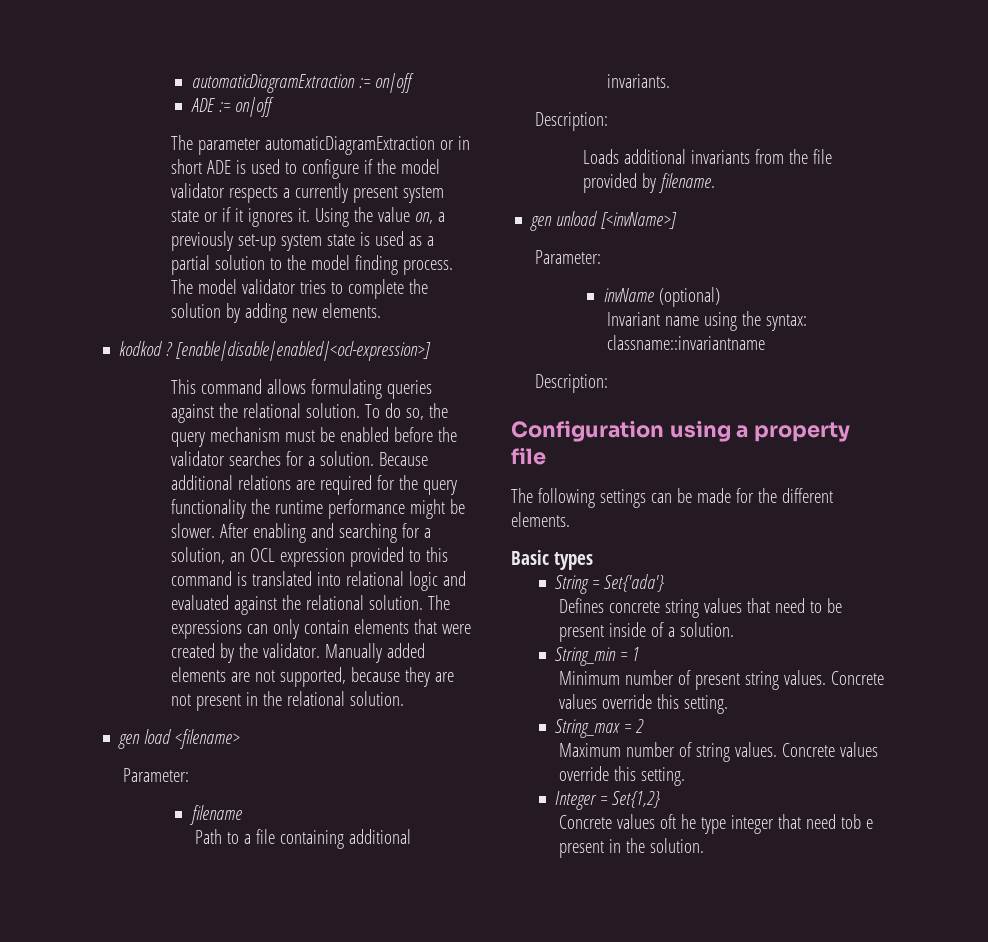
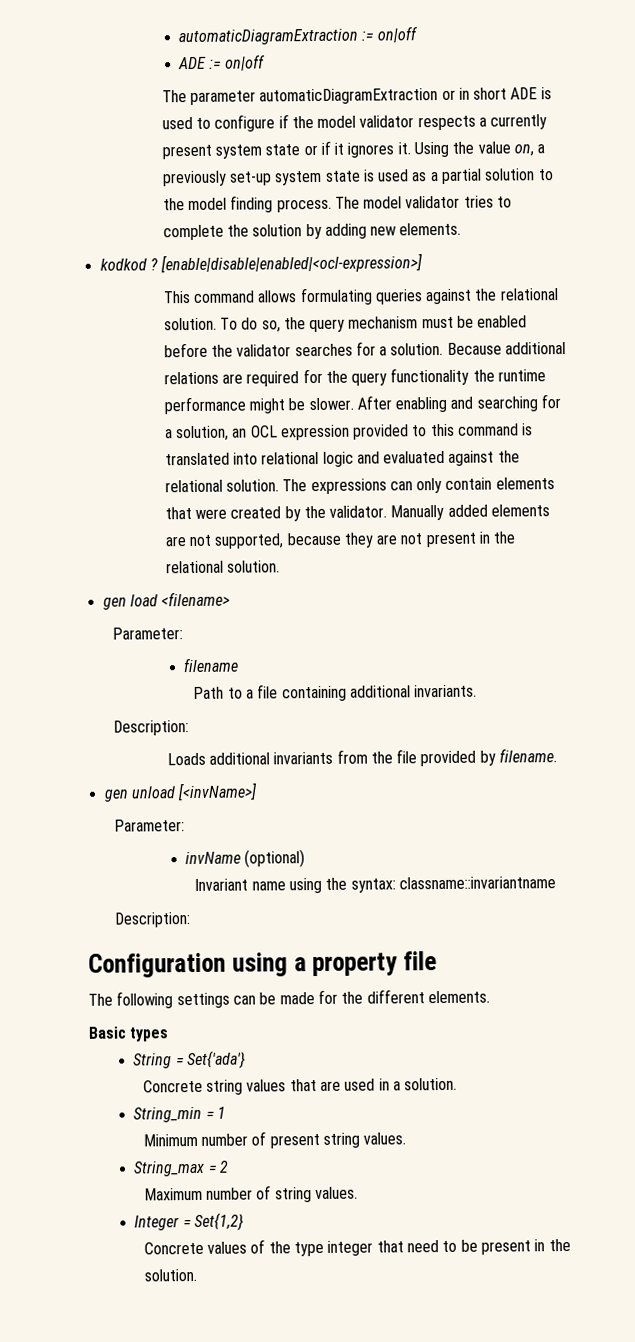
[559,598,661,613] Defines concrete -> [142,1079,203,1093] Concrete
[775,598,843,613] [559,622,665,642] need to be present inside of -> [319,1078,390,1091] are used in
[831,671,885,685] [559,694,729,714] Concrete values override this setting. -> (407, 1138) none
[782,742,879,757] [559,766,686,786] Concrete values override this setting. -> (358, 1193) none
[660,814,697,829] oft he -> [250,1239,291,1254] of the
[841,814,874,829] tob e -> [442,1239,478,1253] to be

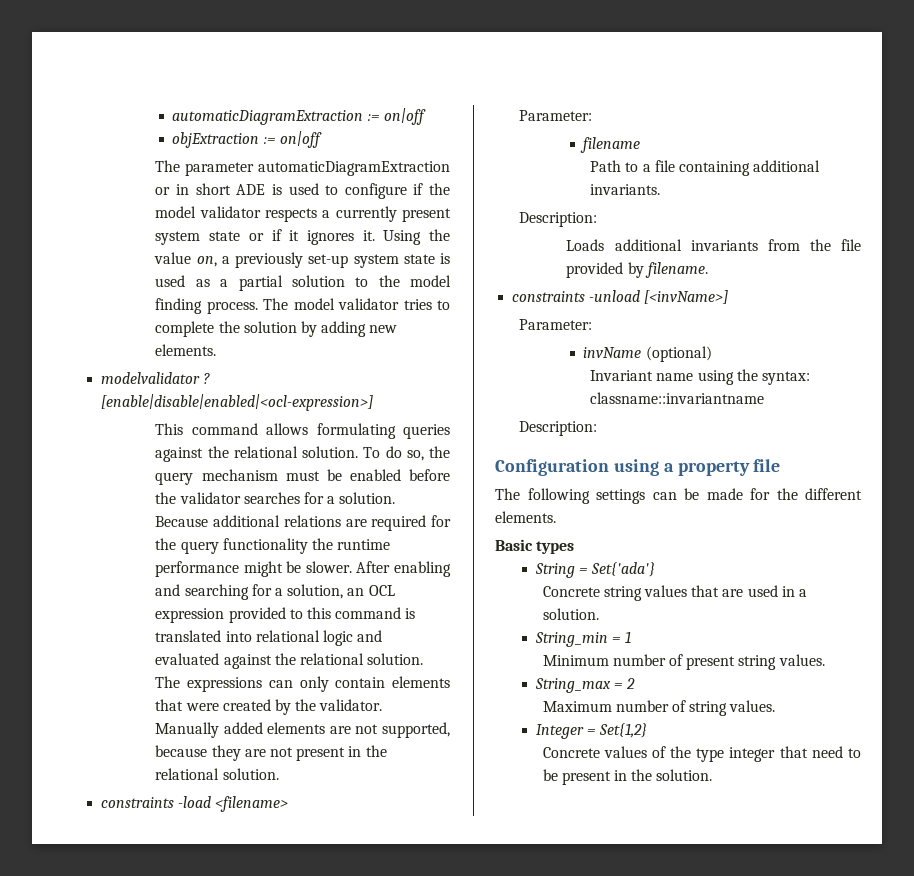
[178,56,208,70] ADE -> [172,132,260,148] objExtraction
[99,258,147,271] kodkod -> [101,372,201,384] modelvalidator
[102,594,158,610] gen load -> [101,796,212,808] constraints -load
[103,786,176,802] gen unload -> [512,290,641,302] constraints -unload

